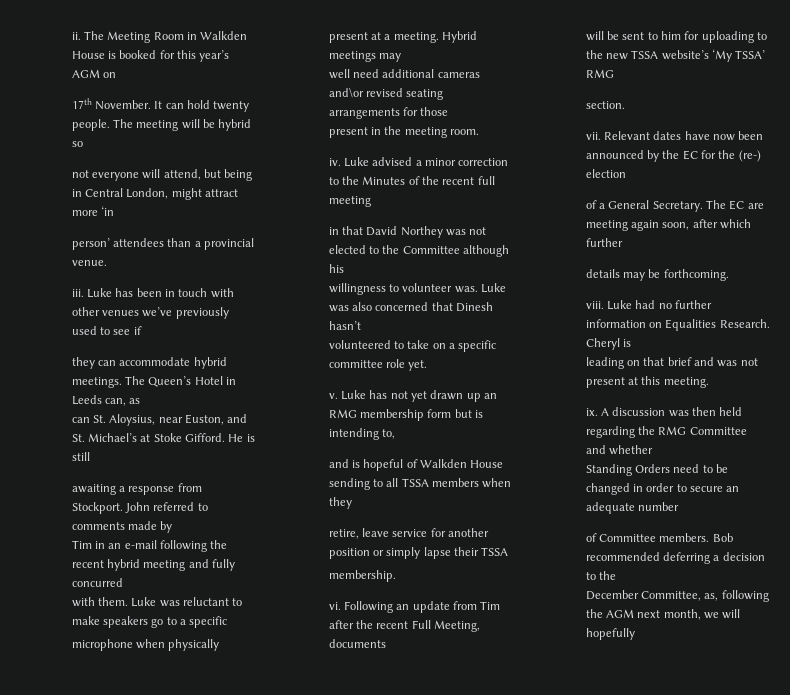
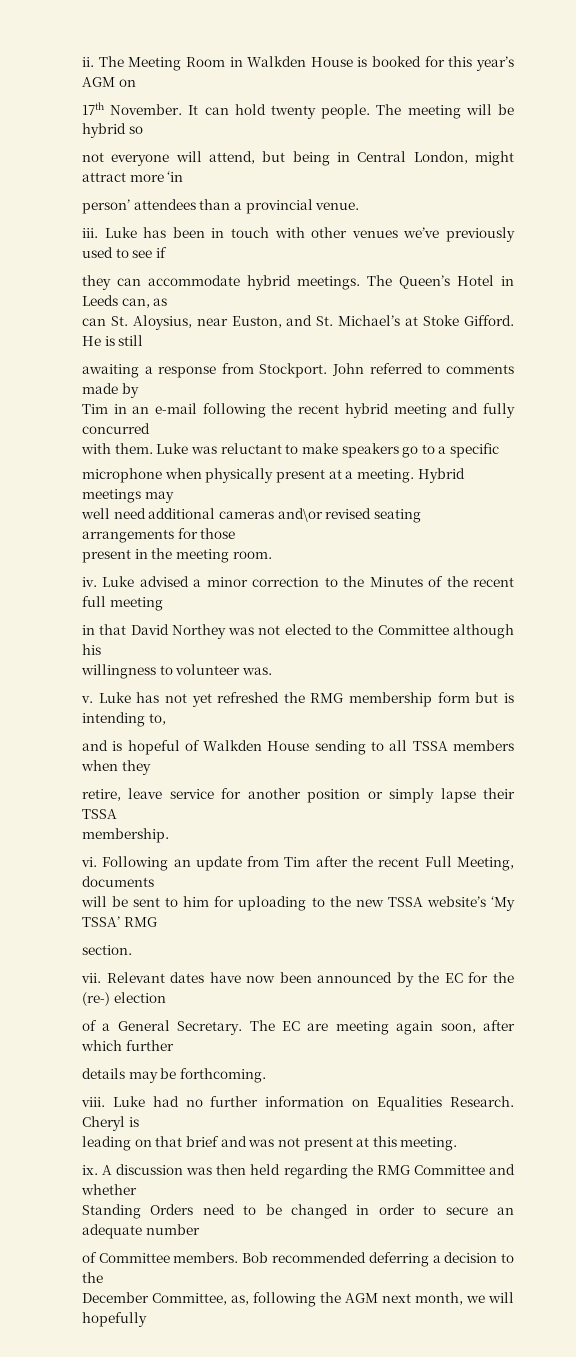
[481,283,507,293] [328,302,494,312] [328,321,361,330] [328,340,497,352] [328,359,428,371] Luke was also concerned that Dinesh hasn’t // volunteered to take on a specific committee role yet. -> (272, 671) none
[430,390,498,402] drawn up an -> [217,692,305,703] refreshed the

